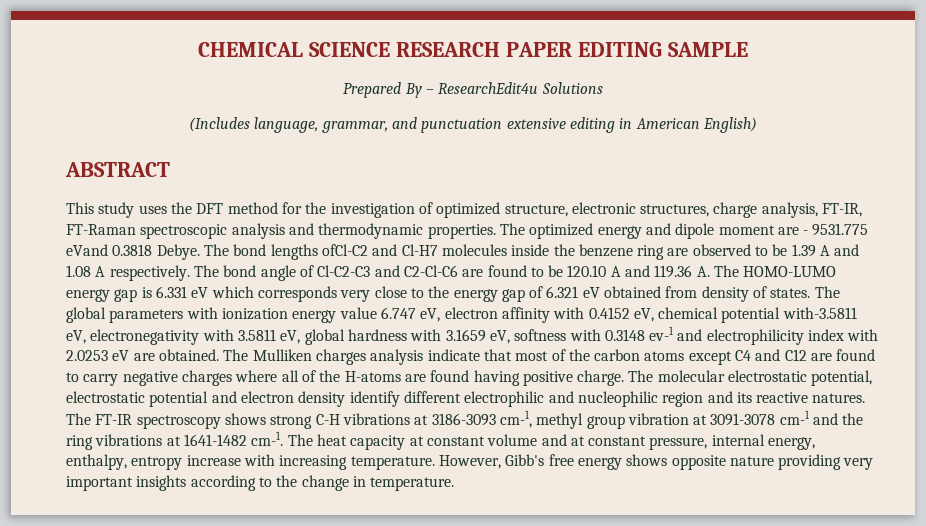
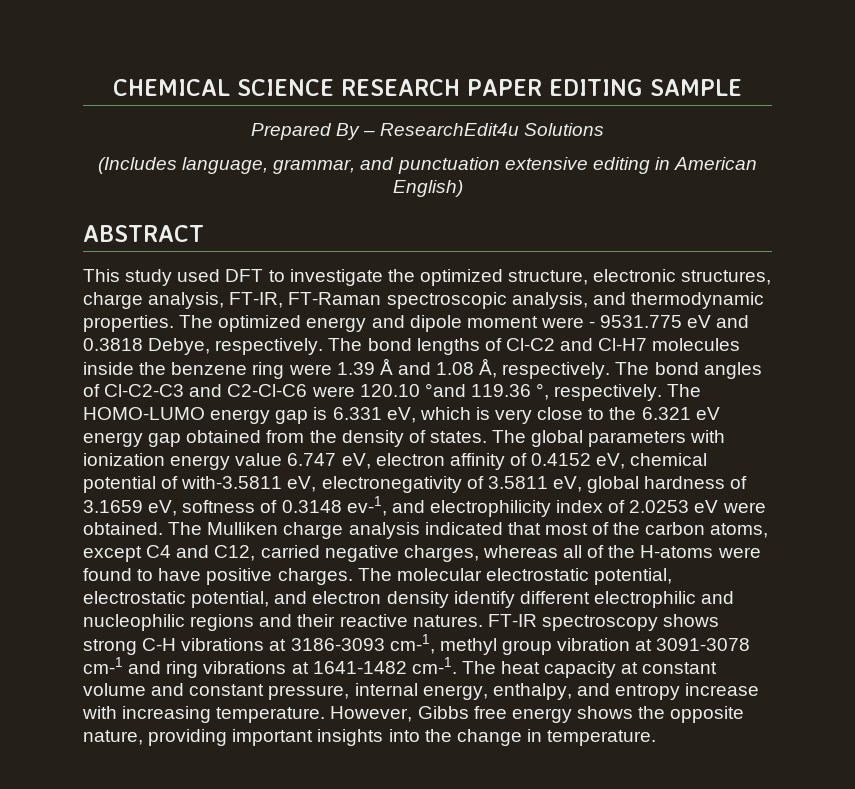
[138,202,433,218] uses the DFT method for the investigation of -> [177,269,415,286] used DFT to investigate the
[231,223,285,239] analysis -> [511,292,588,309] analysis,
[777,227,799,235] are -> [540,317,584,328] were
[66,244,200,260] eVand 0.3818 Debye. -> [687,315,750,328] [83,338,324,355] eV and 0.3818 Debye, respectively.
[321,244,368,256] ofCl-C2 -> [484,338,555,351] of Cl-C2
[667,244,831,257] are observed to be 1.39 A -> [288,358,393,375] were 1.39 Å
[95,265,296,281] A respectively. The bond angle -> [479,358,762,379] Å, respectively. The bond angles
[462,265,710,278] are found to be 120.10 A and 119.36 A. -> [311,383,663,401] were 120.10 °and 119.36 °, respectively.
[191,286,337,302] eV which corresponds -> [386,407,490,423] eV, which is
[453,286,600,302] energy gap of 6.321 eV -> [641,407,720,420] [83,432,182,447] 6.321 eV energy gap
(698, 292) none -> [309,430,337,443] the
[553,307,585,319] with -> [509,453,527,466] of
(781, 315) none -> [161,476,179,489] of
[202,329,234,341] with -> [466,476,484,489] of
[410,329,442,341] with -> [730,476,748,489] of
[569,326,675,341] with 0.3148 ev-1 -> [260,496,387,516] of 0.3148 ev-1,
[847,329,879,341] with -> [608,500,626,513] of
[133,353,155,361] are -> [722,502,766,513] were
[315,349,480,365] charges analysis indicate -> [283,522,503,539] charge analysis indicated
[644,351,685,361] atoms -> [710,523,769,538] atoms,
[784,349,876,361] [66,370,625,386] C12 are found to carry negative charges where all of the H-atoms are found having positive charge. -> [214,545,761,562] [83,568,353,585] C12, carried negative charges, whereas all of the H-atoms were found to have positive charges.
[149,391,209,407] potential -> [191,591,270,608] potential,
[662,391,752,407] region and its -> [190,614,336,631] regions and their
[66,413,91,425] The -> (483, 621) none
[842,413,864,425] the -> (162, 667) none
[570,436,585,446] at -> (185, 689) none
(127, 462) none -> [576,683,610,696] and
[505,454,545,466] Gibb's -> [417,706,469,719] Gibbs
[671,454,874,470] [66,475,272,491] opposite nature providing very important insights according to -> [638,706,745,723] [83,729,420,746] the opposite nature, providing important insights into

